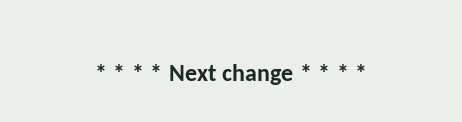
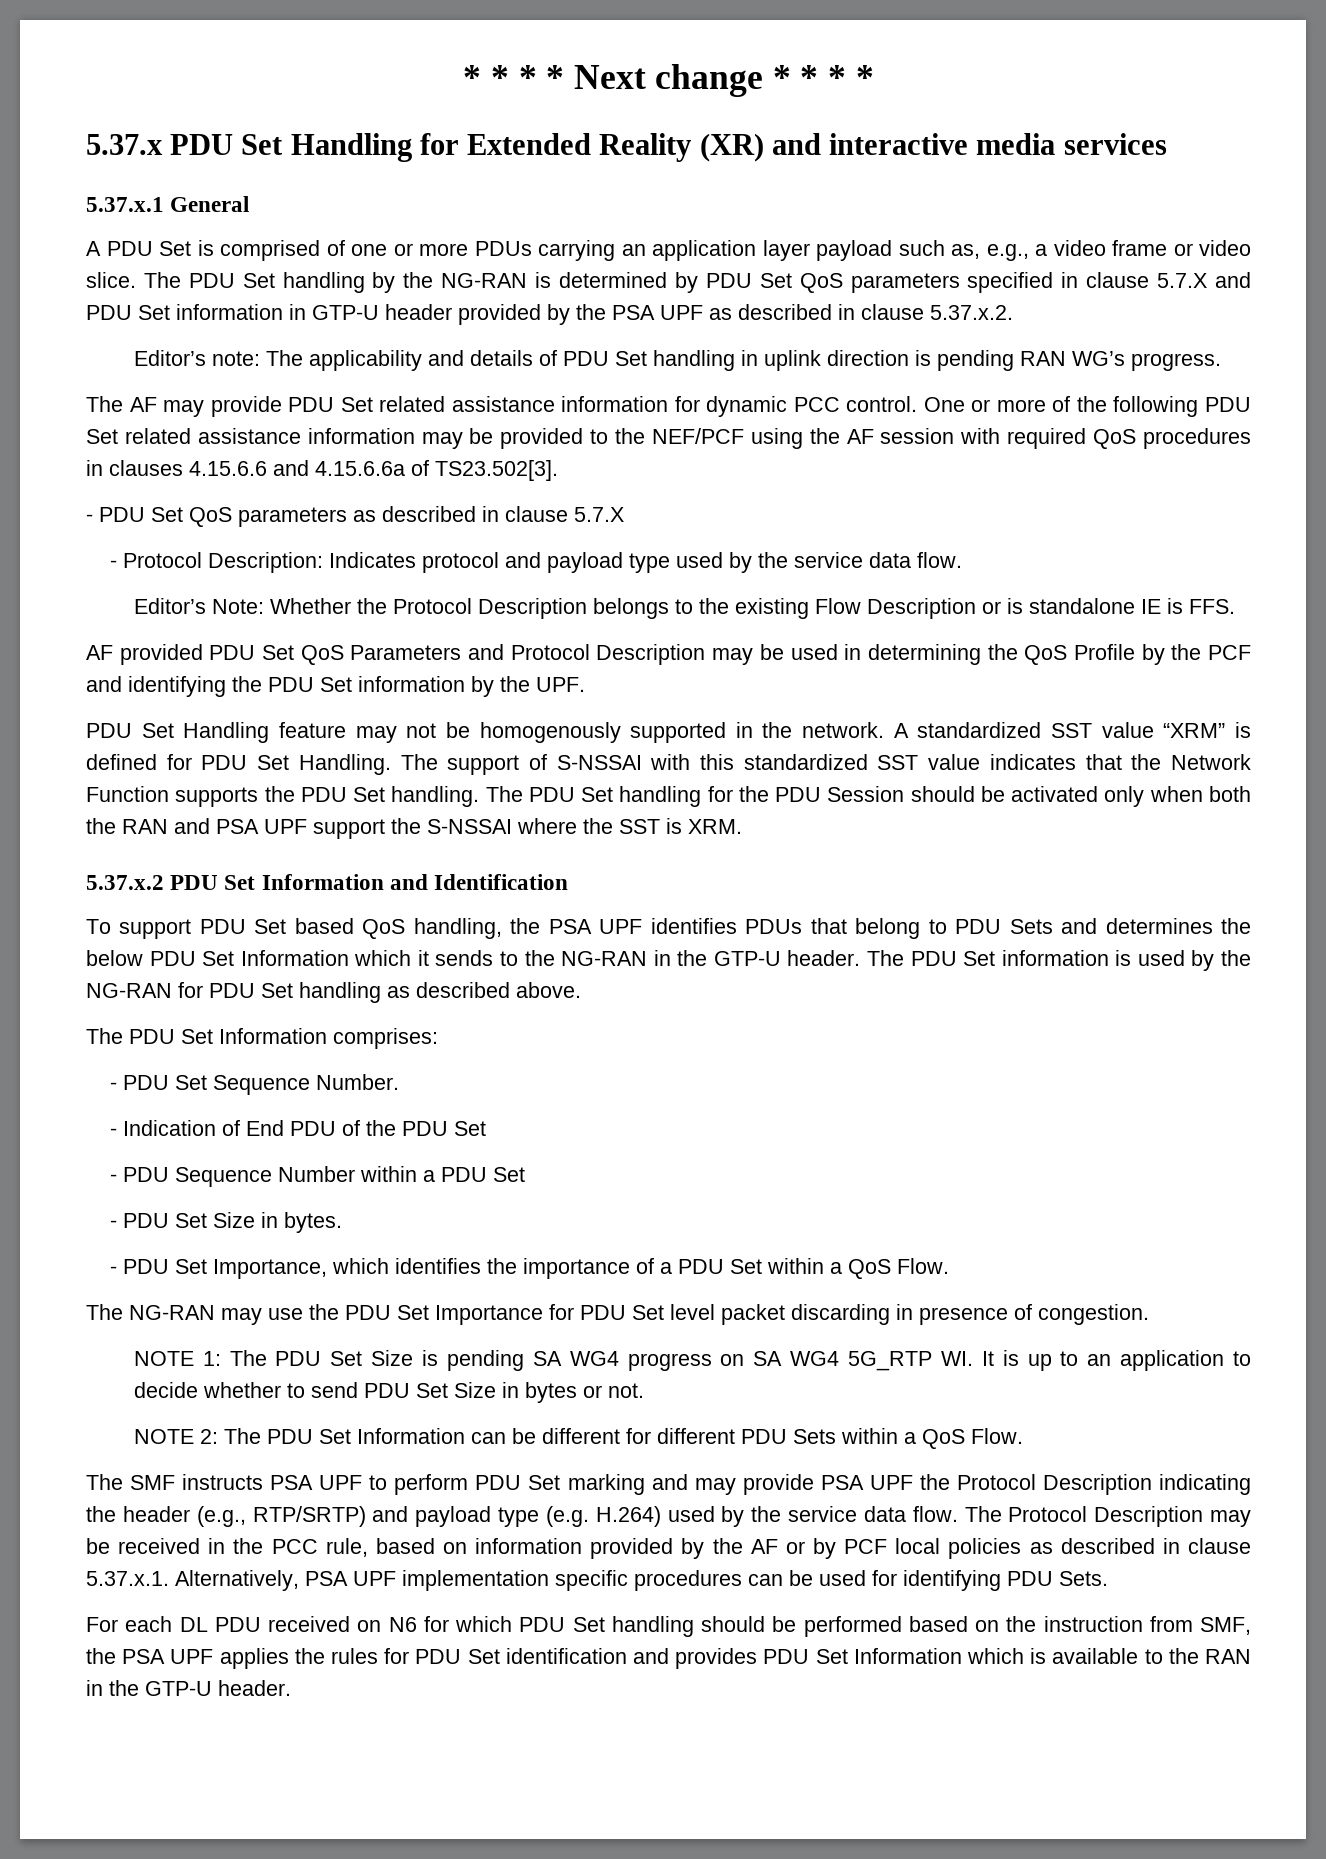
(368, 72) none -> [86,133,1167,162] [86,196,250,212] [86,240,1251,261] [86,272,1252,293] [86,304,1013,325] [133,350,1221,371] [86,396,1251,417] [86,428,1251,449] [86,460,558,481] [86,506,624,527] [109,552,962,573] [133,598,1235,619] [86,644,1252,665] [86,676,585,697] [86,722,1251,743] [86,754,1252,775] [86,786,1252,807] [86,818,742,839] [86,874,569,890] [86,918,1252,939] [86,950,1252,971] [86,982,581,1003] [86,1028,438,1049] [109,1074,399,1095] [109,1120,486,1136] [109,1166,525,1187] [109,1212,342,1233] [109,1258,949,1279] [86,1304,1149,1325] [133,1350,1252,1371] [133,1382,644,1403] [133,1428,1023,1449] [86,1474,1251,1495] [86,1506,1252,1527] [86,1538,1251,1559] [86,1570,1108,1591] [86,1616,1251,1637] [86,1648,1252,1669] [86,1680,291,1696] // 5.37.x PDU Set Handling for Extended Reality (XR) and interactive media services // 5.37.x.1 General // A PDU Set is comprised of one or more PDUs carrying an application layer payload such as, e.g., a video frame or video slice. The PDU Set handling by the NG-RAN is determined by PDU Set QoS parameters specified in clause 5.7.X and PDU Set information in GTP-U header provided by the PSA UPF as described in clause 5.37.x.2. // Editor’s note: The applicability and details of PDU Set handling in uplink direction is pending RAN WG’s progress. // The AF may provide PDU Set related assistance information for dynamic PCC control. One or more of the following PDU Set related assistance information may be provided to the NEF/PCF using the AF session with required QoS procedures in clauses 4.15.6.6 and 4.15.6.6a of TS23.502[3]. // - PDU Set QoS parameters as described in clause 5.7.X // - Protocol Description: Indicates protocol and payload type used by the service data flow. // Editor’s Note: Whether the Protocol Description belongs to the existing Flow Description or is standalone IE is FFS. // AF provided PDU Set QoS Parameters and Protocol Description may be used in determining the QoS Profile by the PCF and identifying the PDU Set information by the UPF. // PDU Set Handling feature may not be homogenously supported in the network. A standardized SST value “XRM” is defined for PDU Set Handling. The support of S-NSSAI with this standardized SST value indicates that the Network Function supports the PDU Set handling. The PDU Set handling for the PDU Session should be activated only when both the RAN and PSA UPF support the S-NSSAI where the SST is XRM. // 5.37.x.2 PDU Set Information and Identification // To support PDU Set based QoS handling, the PSA UPF identifies PDUs that belong to PDU Sets and determines the below PDU Set Information which it sends to the NG-RAN in the GTP-U header. The PDU Set information is used by the NG-RAN for PDU Set handling as described above. // The PDU Set Information comprises: // - PDU Set Sequence Number. // - Indication of End PDU of the PDU Set // - PDU Sequence Number within a PDU Set // - PDU Set Size in bytes. // - PDU Set Importance, which identifies the importance of a PDU Set within a QoS Flow. // The NG-RAN may use the PDU Set Importance for PDU Set level packet discarding in presence of congestion. // NOTE 1: The PDU Set Size is pending SA WG4 progress on SA WG4 5G_RTP WI. It is up to an application to decide whether to send PDU Set Size in bytes or not. // NOTE 2: The PDU Set Information can be different for different PDU Sets within a QoS Flow. // The SMF instructs PSA UPF to perform PDU Set marking and may provide PSA UPF the Protocol Description indicating the header (e.g., RTP/SRTP) and payload type (e.g. H.264) used by the service data flow. The Protocol Description may be received in the PCC rule, based on information provided by the AF or by PCF local policies as described in clause 5.37.x.1. Alternatively, PSA UPF implementation specific procedures can be used for identifying PDU Sets. // For each DL PDU received on N6 for which PDU Set handling should be performed based on the instruction from SMF, the PSA UPF applies the rules for PDU Set identification and provides PDU Set Information which is available to the RAN in the GTP-U header.

